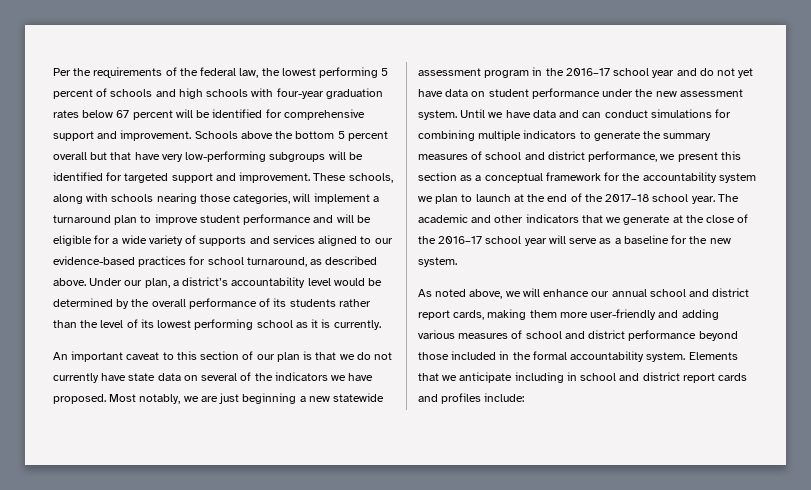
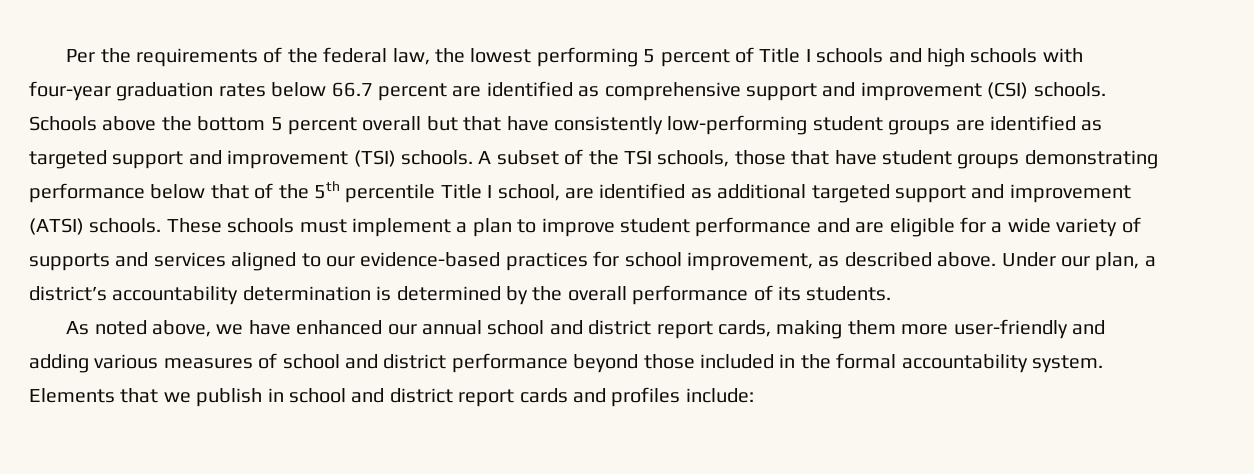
(108, 92) none -> [759,48,811,63] Title I
[116,109,365,120] [53,130,192,141] 67 percent will be identified for comprehensive support and improvement. -> [331,81,1106,101] 66.7 percent are identified as comprehensive support and improvement (CSI) schools.
[161,151,363,162] [53,172,393,183] [53,193,311,204] very low-performing subgroups will be identified for targeted support and improvement. These schools, along with schools nearing those categories, will -> [553,115,1103,135] [29,149,1158,169] [29,181,1131,203] [29,218,347,235] consistently low-performing student groups are identified as targeted support and improvement (TSI) schools. A subset of the TSI schools, those that have student groups demonstrating performance below that of the 5th percentile Title I school, are identified as additional targeted support and improvement (ATSI) schools. These schools must
[53,215,111,223] turnaround -> (468, 227) none
[336,214,371,223] will be -> [855,222,885,233] are
[246,257,307,267] turnaround, -> [686,252,813,271] improvement,
[307,278,383,286] level would be -> [242,286,392,301] determination is
[289,299,371,307] [53,319,381,330] [53,351,393,362] [53,372,374,383] [53,393,385,404] [418,67,754,78] [418,88,743,99] [418,109,732,120] [418,130,712,141] [418,151,741,162] [418,172,756,183] [418,193,739,204] [418,214,749,225] [418,235,731,246] [418,257,457,267] students rather than the level of its lowest performing school as it is currently. // An important caveat to this section of our plan is that we do not currently have state data on several of the indicators we have proposed. Most notably, we are just beginning a new statewide assessment program in the 2016–17 school year and do not yet have data on student performance under the new assessment system. Until we have data and can conduct simulations for combining multiple indicators to generate the summary measures of school and district performance, we present this section as a conceptual framework for the accountability system we plan to launch at the end of the 2017–18 school year. The academic and other indicators that we generate at the close of the 2016–17 school year will serve as a baseline for the new system. -> [806,286,892,301] students.
[522,288,590,297] will enhance -> [248,320,383,335] have enhanced
[459,372,564,383] anticipate including -> [196,388,263,407] publish

